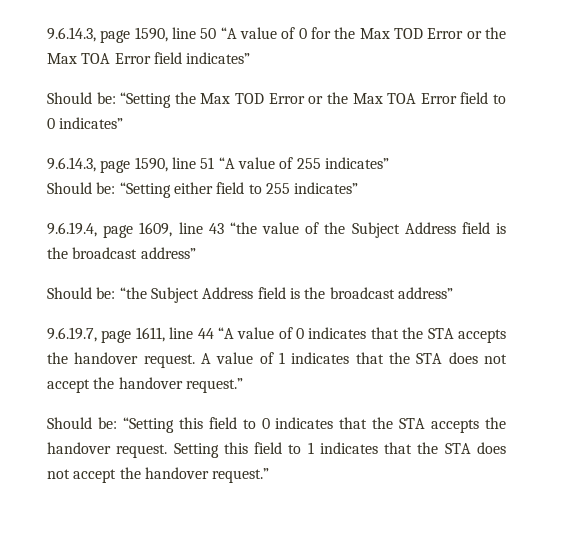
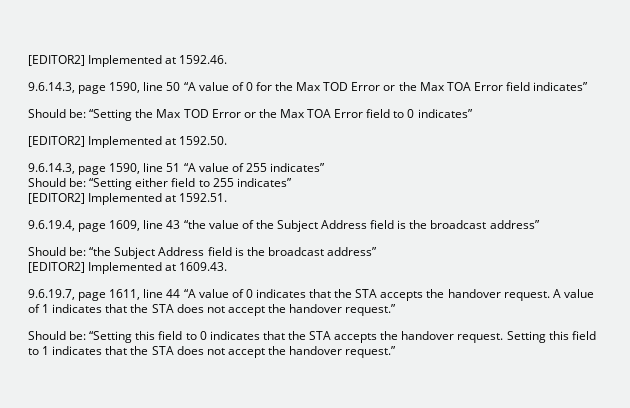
(47, 34) none -> [28,55,228,67] [EDITOR2] Implemented at 1592.46. //
(124, 123) none -> [28,136,228,148] // [EDITOR2] Implemented at 1592.50.
(359, 188) none -> [28,193,228,205] // [EDITOR2] Implemented at 1592.51.
(453, 293) none -> [28,262,228,274] // [EDITOR2] Implemented at 1609.43.

